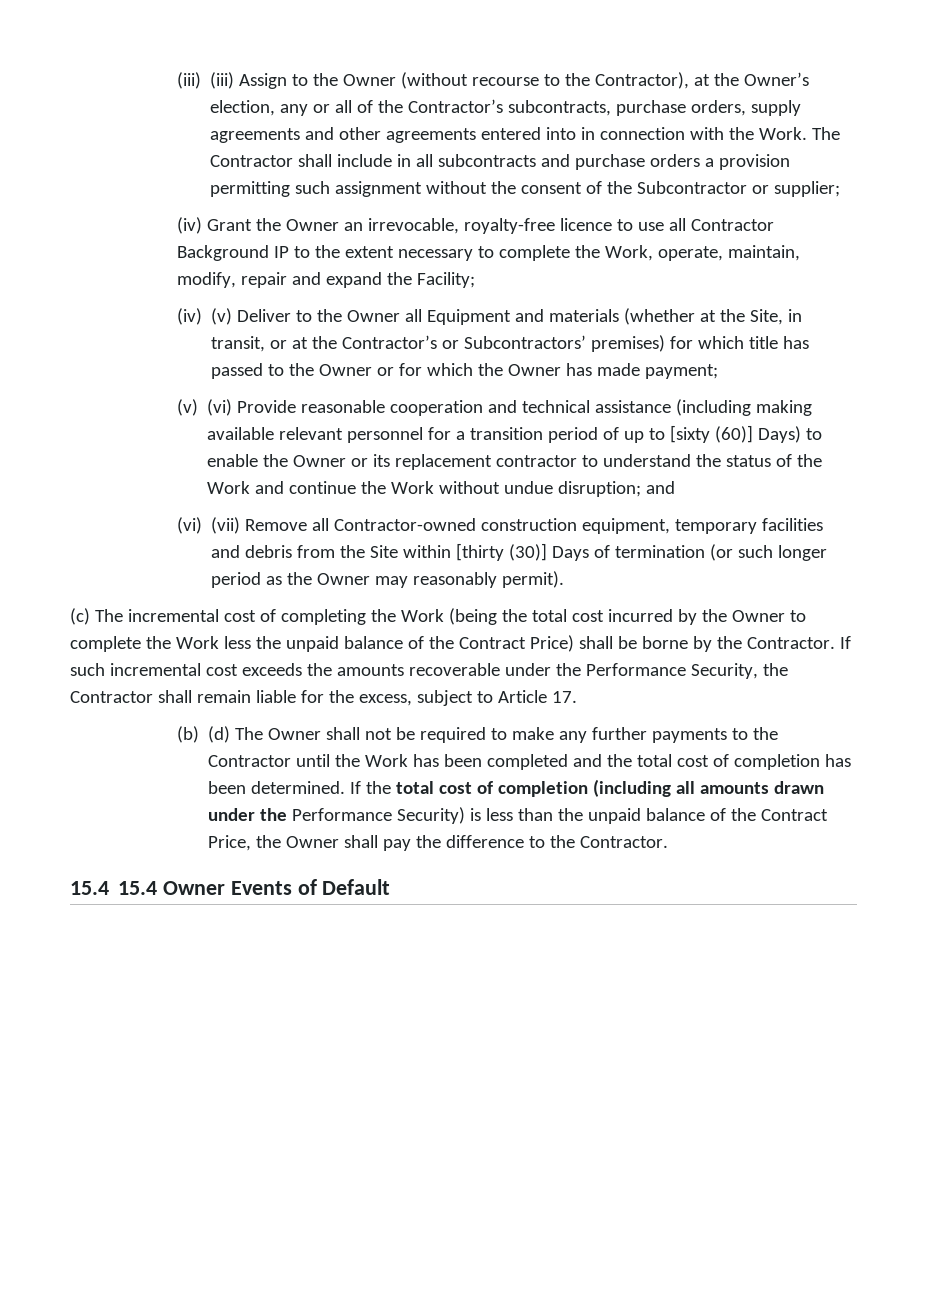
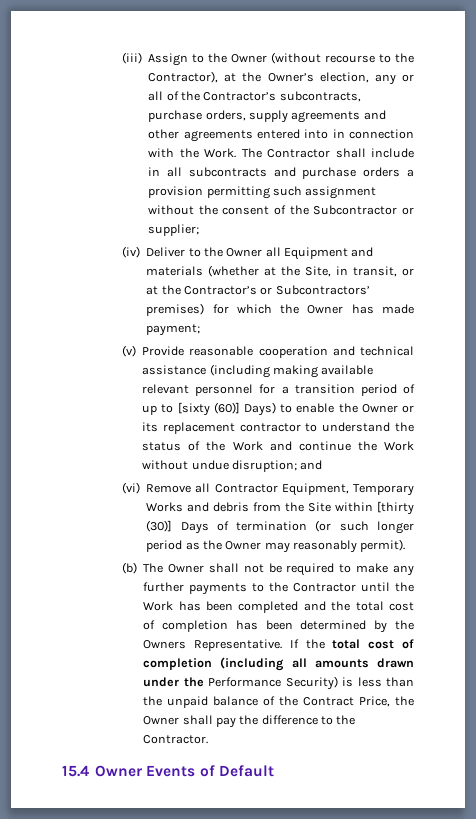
[177,72,235,89] (iii) (iii) -> [121,52,142,64] (iii)
[177,217,775,234] [177,245,801,261] [177,272,476,288] [177,308,233,325] // (iv) Grant the Owner an irrevocable, royalty-free licence to use all Contractor Background IP to the extent necessary to complete the Work, operate, maintain, modify, repair and expand the Facility; // (iv) (v) -> [121,246,140,258] // (iv)
[749,336,810,349] [211,363,474,379] title has passed to the Owner or for which -> (272, 309) none
[207,399,233,416] (vi) -> (136, 351) none
[211,517,241,534] (vii) -> (140, 488) none
[334,518,824,534] Contractor-owned construction equipment, temporary facilities -> [214,483,414,496] [146,502,184,512] Contractor Equipment, Temporary Works
[70,608,806,625] [70,635,851,652] [70,663,788,679] [70,690,577,706] // (c) The incremental cost of completing the Work (being the total cost incurred by the Owner to complete the Work less the unpaid balance of the Contract Price) shall be borne by the Contractor. If such incremental cost exceeds the amounts recoverable under the Performance Security, the Contractor shall remain liable for the excess, subject to Article 17. -> (406, 545) none
[208,726,231,743] (d) -> (137, 568) none
[251,781,346,794] determined. -> [300,620,414,633] [143,639,283,651] determined by the Owners Representative.
[118,881,158,895] 15.4 -> (89, 771) none

